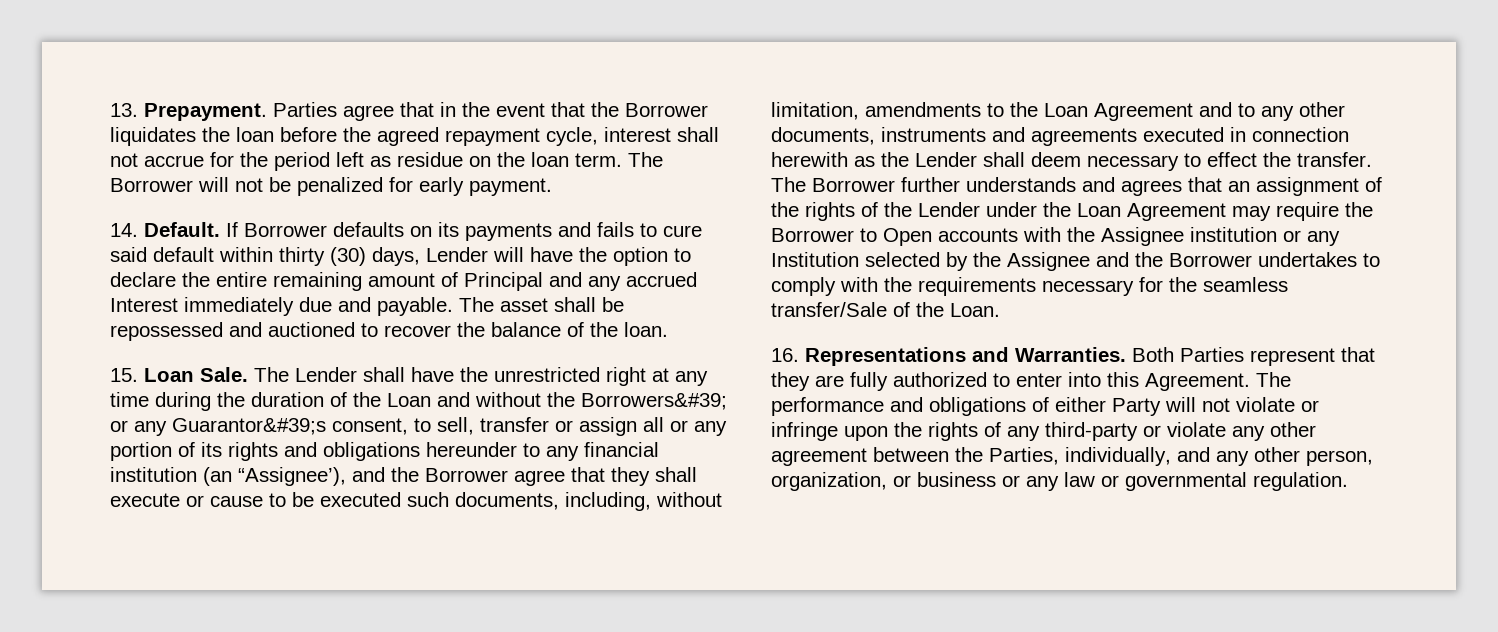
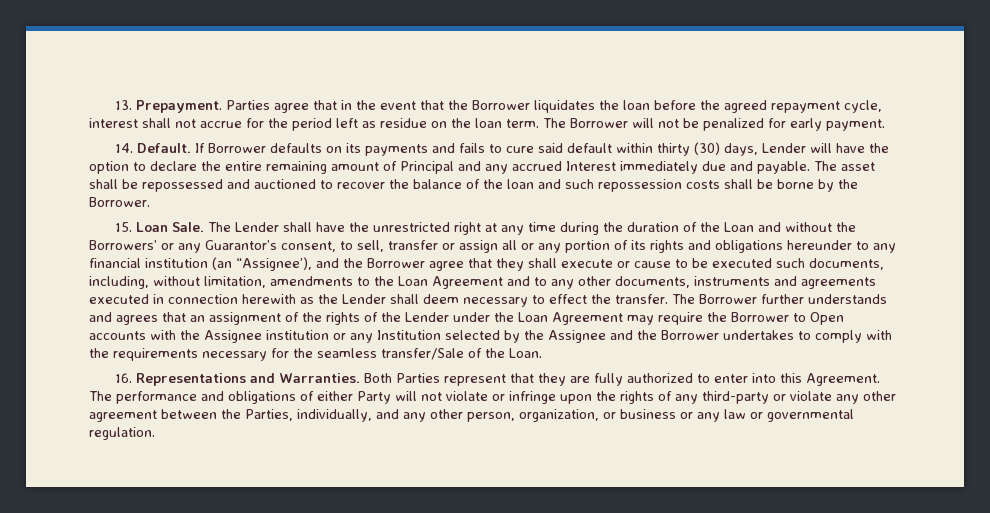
[624,322,668,337] loan. -> [507,179,858,192] [89,197,150,207] loan and such repossession costs shall be borne by the Borrower.
[581,393,727,410] [110,418,326,436] Borrowers&#39; or any Guarantor&#39;s -> [89,240,277,253] Borrowers’ or any Guarantor’s

